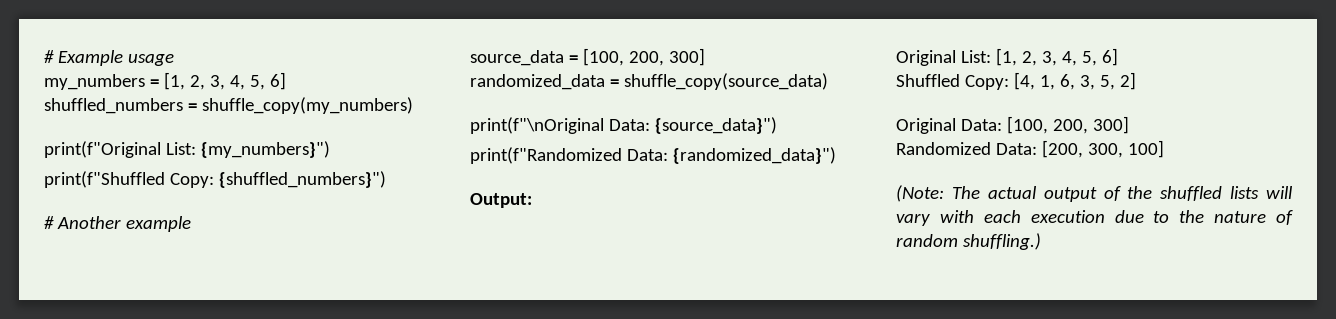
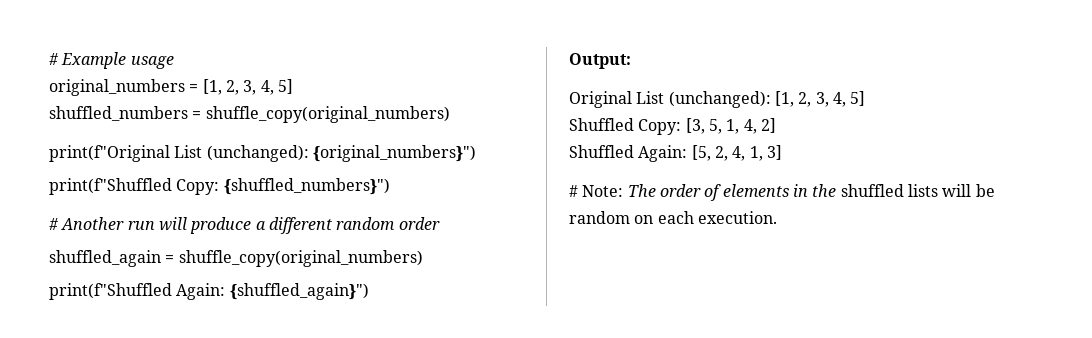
[44,74,145,90] my_numbers -> [49,79,185,96] original_numbers
[249,72,286,90] 5, 6] -> [277,79,293,94] 5]
[201,97,413,114] shuffle_copy(my_numbers) -> [205,106,450,123] shuffle_copy(original_numbers)
[165,141,330,158] List: {my_numbers}") -> [174,145,476,162] List (unchanged): {original_numbers}")
[125,216,191,232] [470,48,705,66] [470,73,828,90] [470,117,777,134] [470,147,836,164] example // source_data = [100, 200, 300] // randomized_data = shuffle_copy(source_data) // print(f"\nOriginal Data: {source_data}") // print(f"Randomized Data: {randomized_data}") -> [127,217,440,234] [49,250,423,267] [49,283,369,300] run will produce a different random order // shuffled_again = shuffle_copy(original_numbers) // print(f"Shuffled Again: {shuffled_again}")
[960,48,1118,66] List: [1, 2, 3, 4, 5, 6] -> [636,91,866,108] List (unchanged): [1, 2, 3, 4, 5]
[1013,72,1136,90] [896,116,1129,134] [896,140,1164,158] [896,185,1293,202] [896,210,1293,226] [896,233,1041,250] [4, 1, 6, 3, 5, 2] // Original Data: [100, 200, 300] // Randomized Data: [200, 300, 100] // (Note: The actual output of the shuffled lists will vary with each execution due to the nature of random shuffling.) -> [685,118,776,134] [569,145,782,162] [569,184,995,201] [569,211,777,224] [3, 5, 1, 4, 2] // Shuffled Again: [5, 2, 4, 1, 3] // # Note: The order of elements in the shuffled lists will be random on each execution.

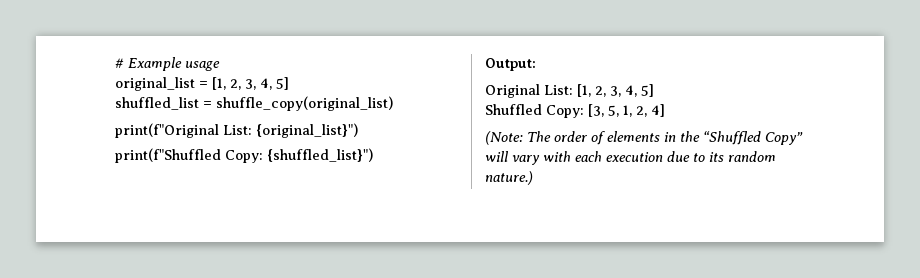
[49,79,185,96] original_numbers -> [115,77,195,91] original_list
[49,106,450,123] [49,145,476,162] [49,178,390,195] [49,217,440,234] [49,250,423,267] [49,283,369,300] shuffled_numbers = shuffle_copy(original_numbers) // print(f"Original List (unchanged): {original_numbers}") // print(f"Shuffled Copy: {shuffled_numbers}") // # Another run will produce a different random order // shuffled_again = shuffle_copy(original_numbers) // print(f"Shuffled Again: {shuffled_again}") -> [115,96,393,111] [115,123,358,138] [115,148,373,163] shuffled_list = shuffle_copy(original_list) // print(f"Original List: {original_list}") // print(f"Shuffled Copy: {shuffled_list}")
[636,91,771,108] List (unchanged): -> [544,85,573,95] List:
[743,118,776,134] [569,145,782,162] [569,185,624,197] 4, 2] // Shuffled Again: [5, 2, 4, 1, 3] // # Note: -> [636,104,665,117] [485,131,523,145] 2, 4] // (Note:
[840,184,995,197] [569,211,777,224] shuffled lists will be random on each execution. -> [703,131,803,145] [485,151,776,165] [485,171,533,185] “Shuffled Copy” will vary with each execution due to its random nature.)

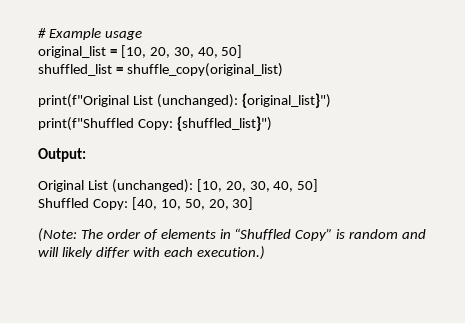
[212,77,289,90] [1, 2, 3, 4, 5] -> [120,45,243,58] [10, 20, 30, 40, 50]
[223,125,252,135] List: -> [132,94,238,108] List (unchanged):
[544,84,654,97] [485,104,665,118] List: [1, 2, 3, 4, 5] // Shuffled Copy: [3, 5, 1, 2, 4] -> [87,179,319,193] [38,197,254,210] List (unchanged): [10, 20, 30, 40, 50] // Shuffled Copy: [40, 10, 50, 20, 30]
[680,131,700,142] the -> (231, 234) none
[485,151,776,165] [485,171,533,185] will vary with each execution due to its random nature.) -> [336,229,427,239] [38,246,265,260] is random and will likely differ with each execution.)

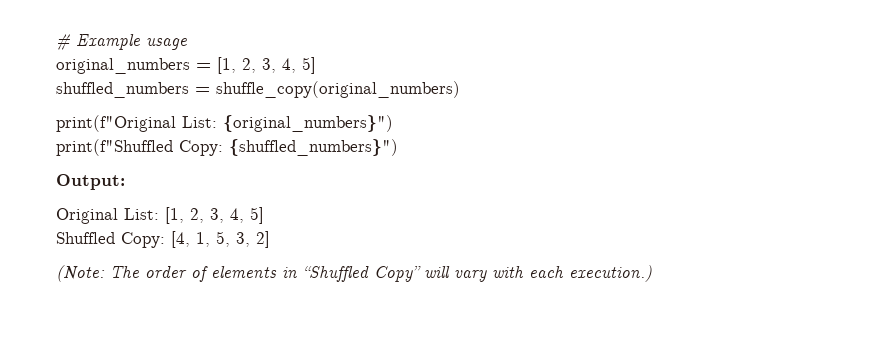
[38,45,243,58] [38,63,283,77] [38,93,331,108] original_list = [10, 20, 30, 40, 50] // shuffled_list = shuffle_copy(original_list) // print(f"Original List (unchanged): {original_list}") -> [56,57,316,74] [56,81,460,98] [56,115,393,132] original_numbers = [1, 2, 3, 4, 5] // shuffled_numbers = shuffle_copy(original_numbers) // print(f"Original List: {original_numbers}")
[176,116,272,131] {shuffled_list}") -> [229,139,398,156] {shuffled_numbers}")
[87,179,319,193] [38,197,254,210] List (unchanged): [10, 20, 30, 40, 50] // Shuffled Copy: [40, 10, 50, 20, 30] -> [124,207,264,224] [56,231,270,248] List: [1, 2, 3, 4, 5] // Shuffled Copy: [4, 1, 5, 3, 2]
[336,229,427,239] [38,247,130,259] is random and will likely differ -> [424,266,487,282] will vary

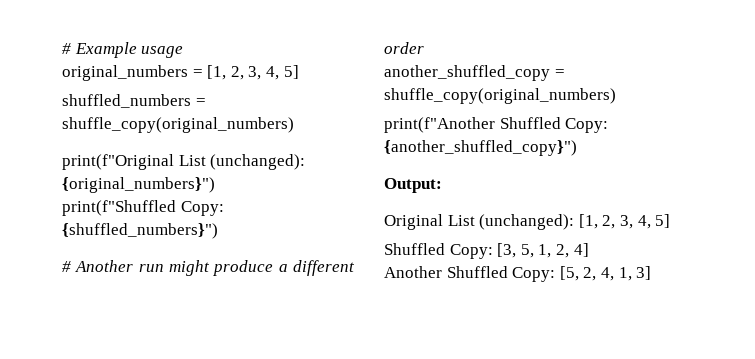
[182,116,217,128] List: -> [178,154,306,170] List (unchanged):
(398, 147) none -> [62,260,355,276] [384,42,424,54] [384,65,565,81] [384,88,616,104] [384,117,609,133] [384,140,577,156] // # Another run might produce a different order // another_shuffled_copy = shuffle_copy(original_numbers) // print(f"Another Shuffled Copy: {another_shuffled_copy}")
[124,208,159,220] List: -> [447,214,575,230] List (unchanged):
[171,231,270,248] [56,265,652,282] [4, 1, 5, 3, 2] // (Note: The order of elements in “Shuffled Copy” will vary with each execution.) -> [497,243,589,258] [384,266,652,282] [3, 5, 1, 2, 4] // Another Shuffled Copy: [5, 2, 4, 1, 3]

